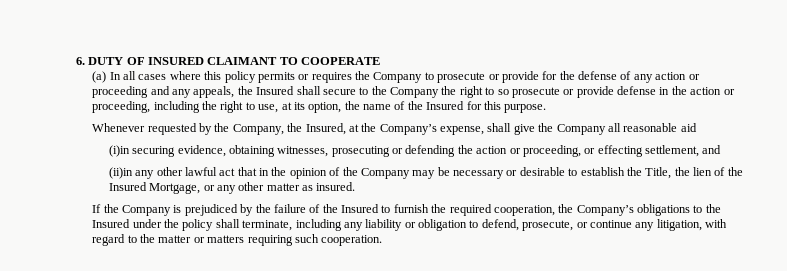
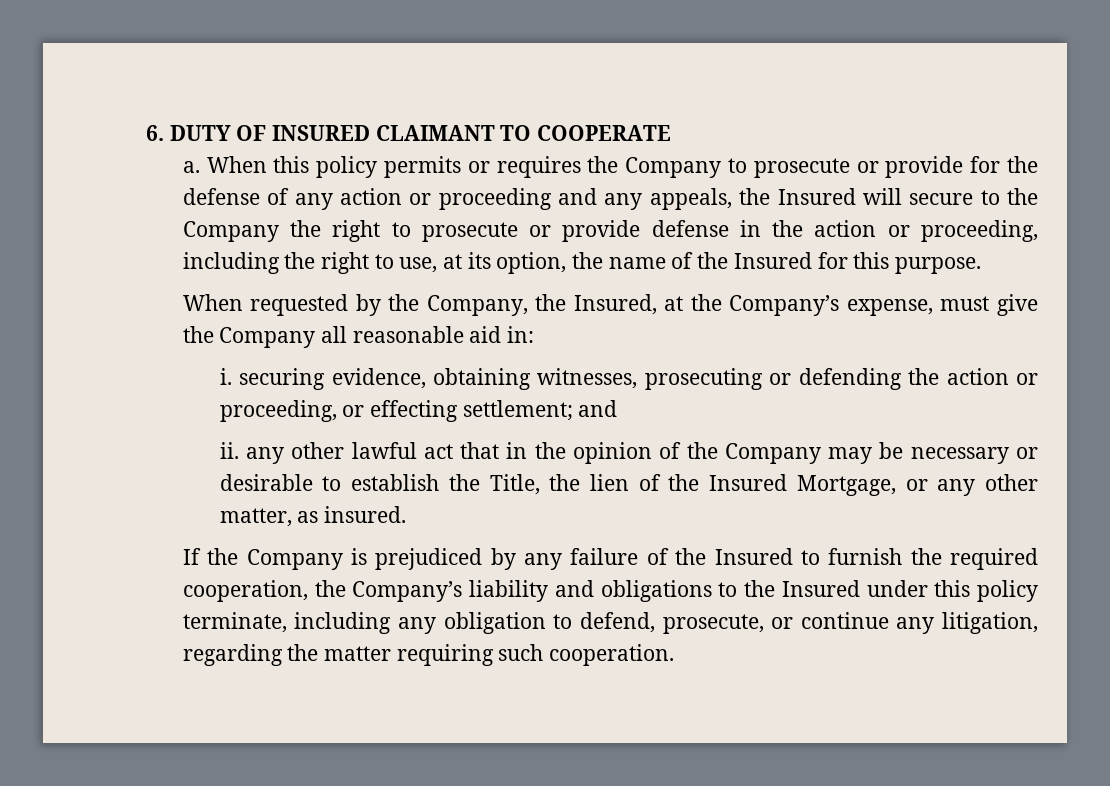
[92,71,201,83] (a) In all cases where -> [182,156,267,173] a. When
[296,86,321,95] shall -> [862,188,902,205] will
[497,89,509,95] so -> (411, 229) none
[92,123,146,132] Whenever -> [182,294,243,311] When
[487,123,512,132] shall -> [940,296,990,311] must
[108,145,130,157] // (i)in -> [507,326,535,343] [219,368,232,385] in: // i.
[645,145,700,157] settlement, -> [462,400,573,421] settlement;
[108,167,133,179] (ii)in -> [219,442,239,459] ii.
[266,183,300,191] matter -> [219,508,292,527] matter,
[255,204,271,213] the -> [524,553,563,570] any
(634, 210) none -> [469,580,594,602] liability and
[164,219,240,231] the policy shall -> [934,580,1038,602] this policy
[365,219,416,231] liability or -> (437, 625) none
[705,219,728,228] [92,234,245,246] with regard to the matter or matters -> [182,644,392,666] regarding the matter

